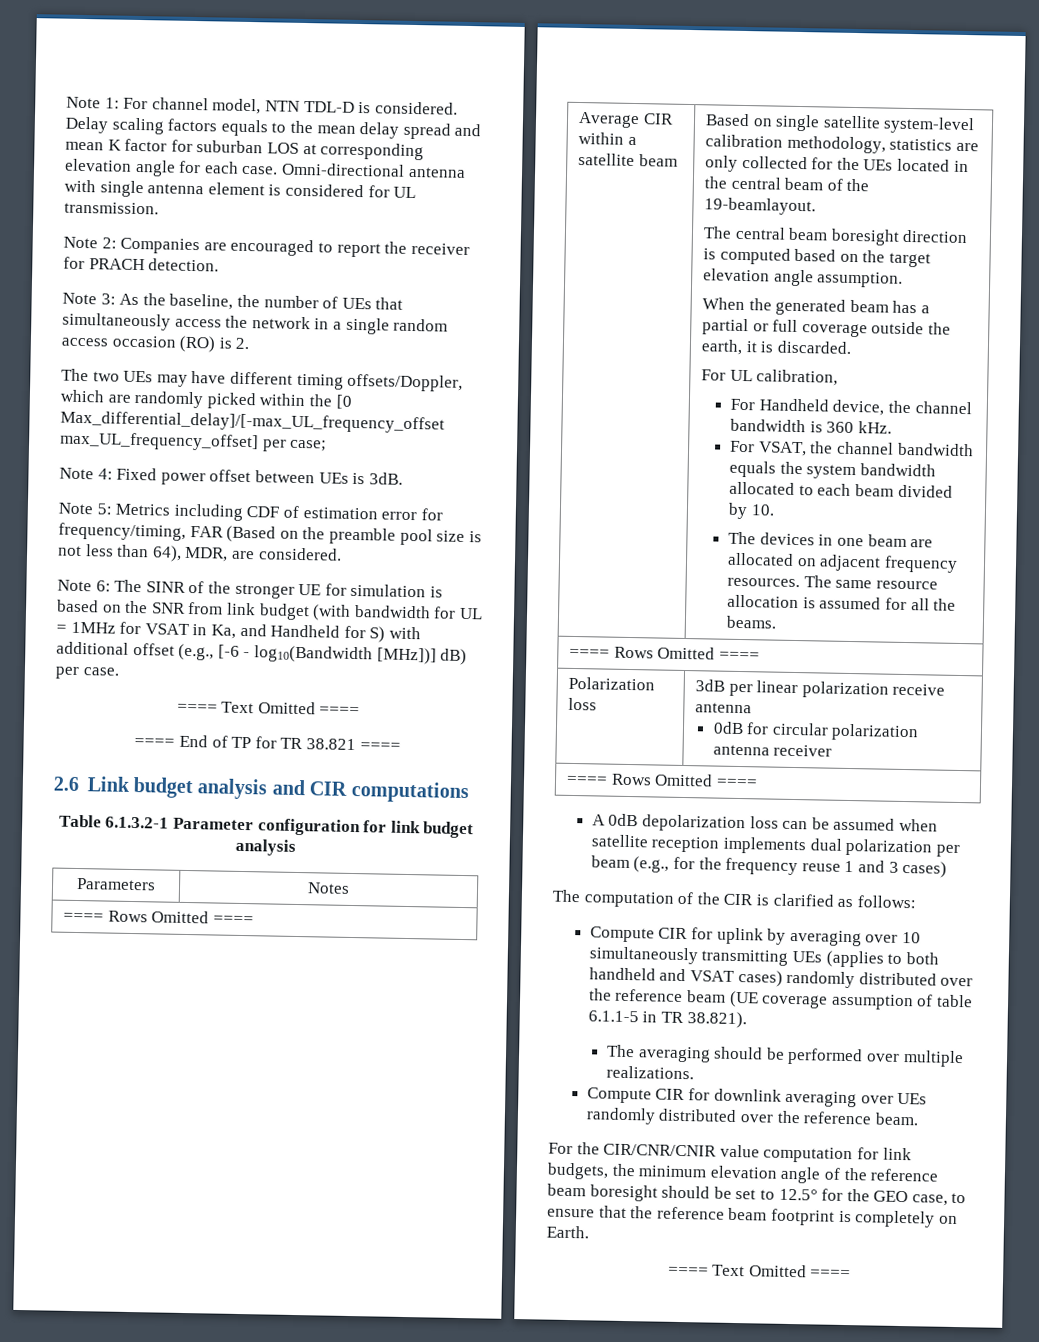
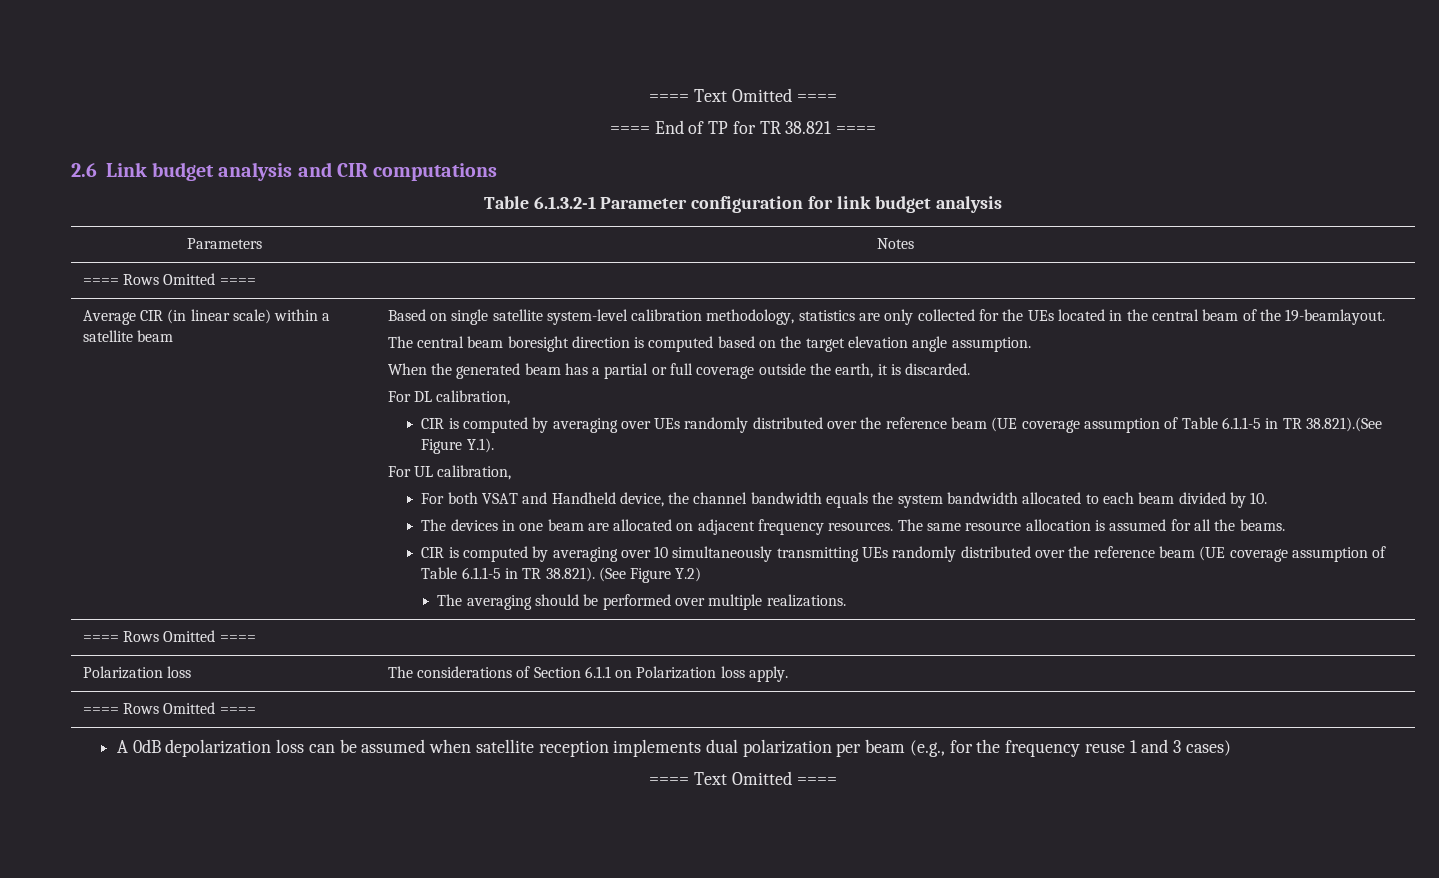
[66,96,458,115] [65,116,482,140] [65,138,425,161] [65,158,466,178] [64,179,417,199] [64,201,159,215] [63,236,470,258] [63,256,220,272] [62,292,404,310] [62,312,449,335] [61,335,250,353] [61,368,464,392] [60,389,352,410] [60,410,445,434] [59,431,328,452] [59,467,403,486] [58,502,443,521] [58,522,482,546] [58,544,342,562] [57,579,443,599] [57,599,483,621] [56,621,421,643] [56,641,468,666] [55,666,119,680] Note 1: For channel model, NTN TDL-D is considered. Delay scaling factors equals to the mean delay spread and mean K factor for suburban LOS at corresponding elevation angle for each case. Omni-directional antenna with single antenna element is considered for UL transmission. // Note 2: Companies are encouraged to report the receiver for PRACH detection. // Note 3: As the baseline, the number of UEs that simultaneously access the network in a single random access occasion (RO) is 2. // The two UEs may have different timing offsets/Doppler, which are randomly picked within the [0 Max_differential_delay]/[-max_UL_frequency_offset max_UL_frequency_offset] per case; // Note 4: Fixed power offset between UEs is 3dB. // Note 5: Metrics including CDF of estimation error for frequency/timing, FAR (Based on the preamble pool size is not less than 64), MDR, are considered. // Note 6: The SINR of the stronger UE for simulation is based on the SNR from link budget (with bandwidth for UL = 1MHz for VSAT in Ka, and Handheld for S) with additional offset (e.g., [-6 - log10(Bandwidth [MHz])] dB) per case. // -> (649, 98) none
(674, 119) none -> [167,309,271,324] (in linear scale)
(852, 347) none -> [387,390,511,405] [421,417,1382,433] [421,438,494,454] // For DL calibration, // CIR is computed by averaging over UEs randomly distributed over the reference beam (UE coverage assumption of Table 6.1.1-5 in TR 38.821).(See Figure Y.1).
(756, 404) none -> [447,492,548,504] both VSAT and
[809,421,892,434] [730,440,974,457] is 360 kHz. // For VSAT, the channel bandwidth -> (822, 498) none
(778, 622) none -> [421,546,1387,562] [421,567,702,583] [437,594,846,610] // CIR is computed by averaging over 10 simultaneously transmitting UEs randomly distributed over the reference beam (UE coverage assumption of Table 6.1.1-5 in TR 38.821). (See Figure Y.2) // The averaging should be performed over multiple realizations.
[694,679,946,699] [694,702,752,714] [712,721,920,742] [712,744,833,757] 3dB per linear polarization receive antenna // 0dB for circular polarization antenna receiver -> [387,666,789,682] The considerations of Section 6.1.1 on Polarization loss apply.
[552,889,916,909] [589,926,921,947] [588,946,939,968] [588,967,974,989] [588,988,973,1011] [587,1010,747,1029] [607,1044,964,1068] [606,1065,695,1080] [586,1087,928,1108] [585,1107,919,1126] [548,1142,912,1164] [547,1162,940,1184] [547,1183,967,1206] [547,1205,958,1228] [546,1225,589,1239] // The computation of the CIR is clarified as follows: // Compute CIR for uplink by averaging over 10 simultaneously transmitting UEs (applies to both handheld and VSAT cases) randomly distributed over the reference beam (UE coverage assumption of table 6.1.1-5 in TR 38.821). // The averaging should be performed over multiple realizations. // Compute CIR for downlink averaging over UEs randomly distributed over the reference beam. // For the CIR/CNR/CNIR value computation for link budgets, the minimum elevation angle of the reference beam boresight should be set to 12.5° for the GEO case, to ensure that the reference beam footprint is completely on Earth. -> (1231, 748) none

